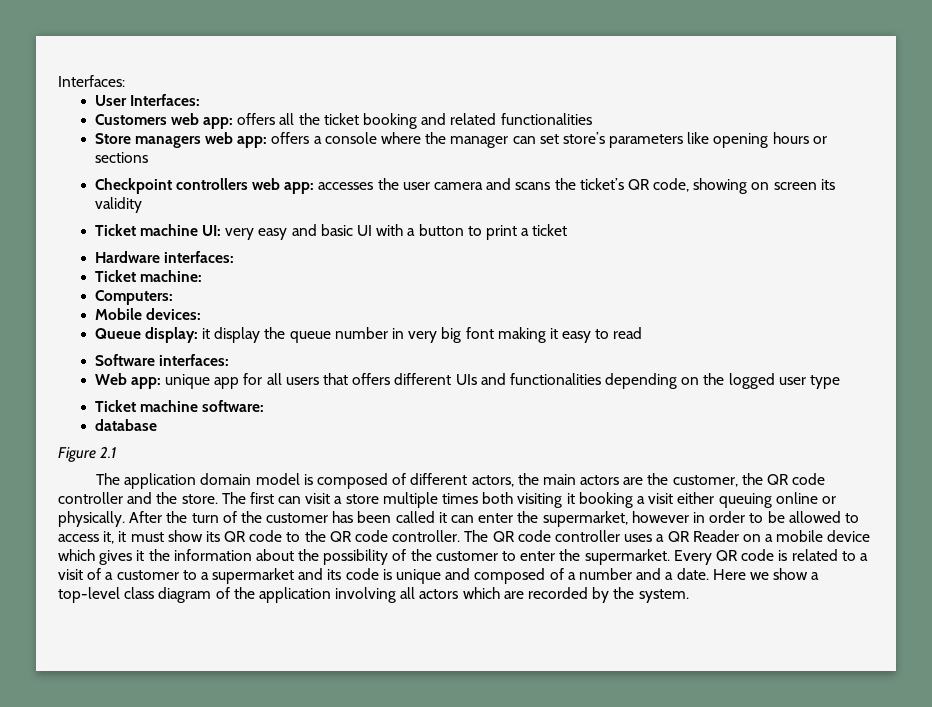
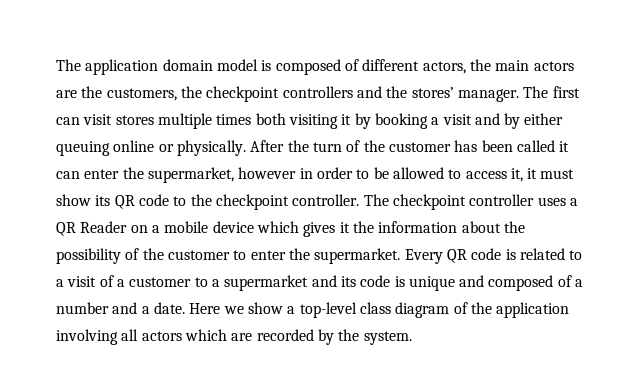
[58,75,125,87] [94,94,200,106] [94,113,592,129] [94,132,827,148] [94,152,148,163] [94,178,835,194] [94,197,142,213] [94,224,568,240] [94,251,234,263] [94,270,202,282] [94,290,173,305] [94,308,201,320] [94,327,643,343] [94,354,229,366] [94,373,841,389] [94,400,265,412] [94,419,157,431] [58,446,117,462] Interfaces: // User Interfaces: // Customers web app: offers all the ticket booking and related functionalities // Store managers web app: offers a console where the manager can set store’s parameters like opening hours or sections // Checkpoint controllers web app: accesses the user camera and scans the ticket’s QR code, showing on screen its validity // Ticket machine UI: very easy and basic UI with a button to print a ticket // Hardware interfaces: // Ticket machine: // Computers: // Mobile devices: // Queue display: it display the queue number in very big font making it easy to read // Software interfaces: // Web app: unique app for all users that offers different UIs and functionalities depending on the logged user type // Ticket machine software: // database // Figure 2.1 // -> (56, 65) none
[672,473,826,487] [58,492,218,504] customer, the QR code controller and the store. -> [106,86,519,102] customers, the checkpoint controllers and the stores’ manager.
[334,494,379,504] a store -> [115,115,154,125] stores
(575, 498) none -> [354,113,371,129] by
(674, 498) none -> [474,113,521,129] and by
[329,530,551,542] QR code controller. The QR code -> [215,194,466,210] checkpoint controller. The checkpoint

